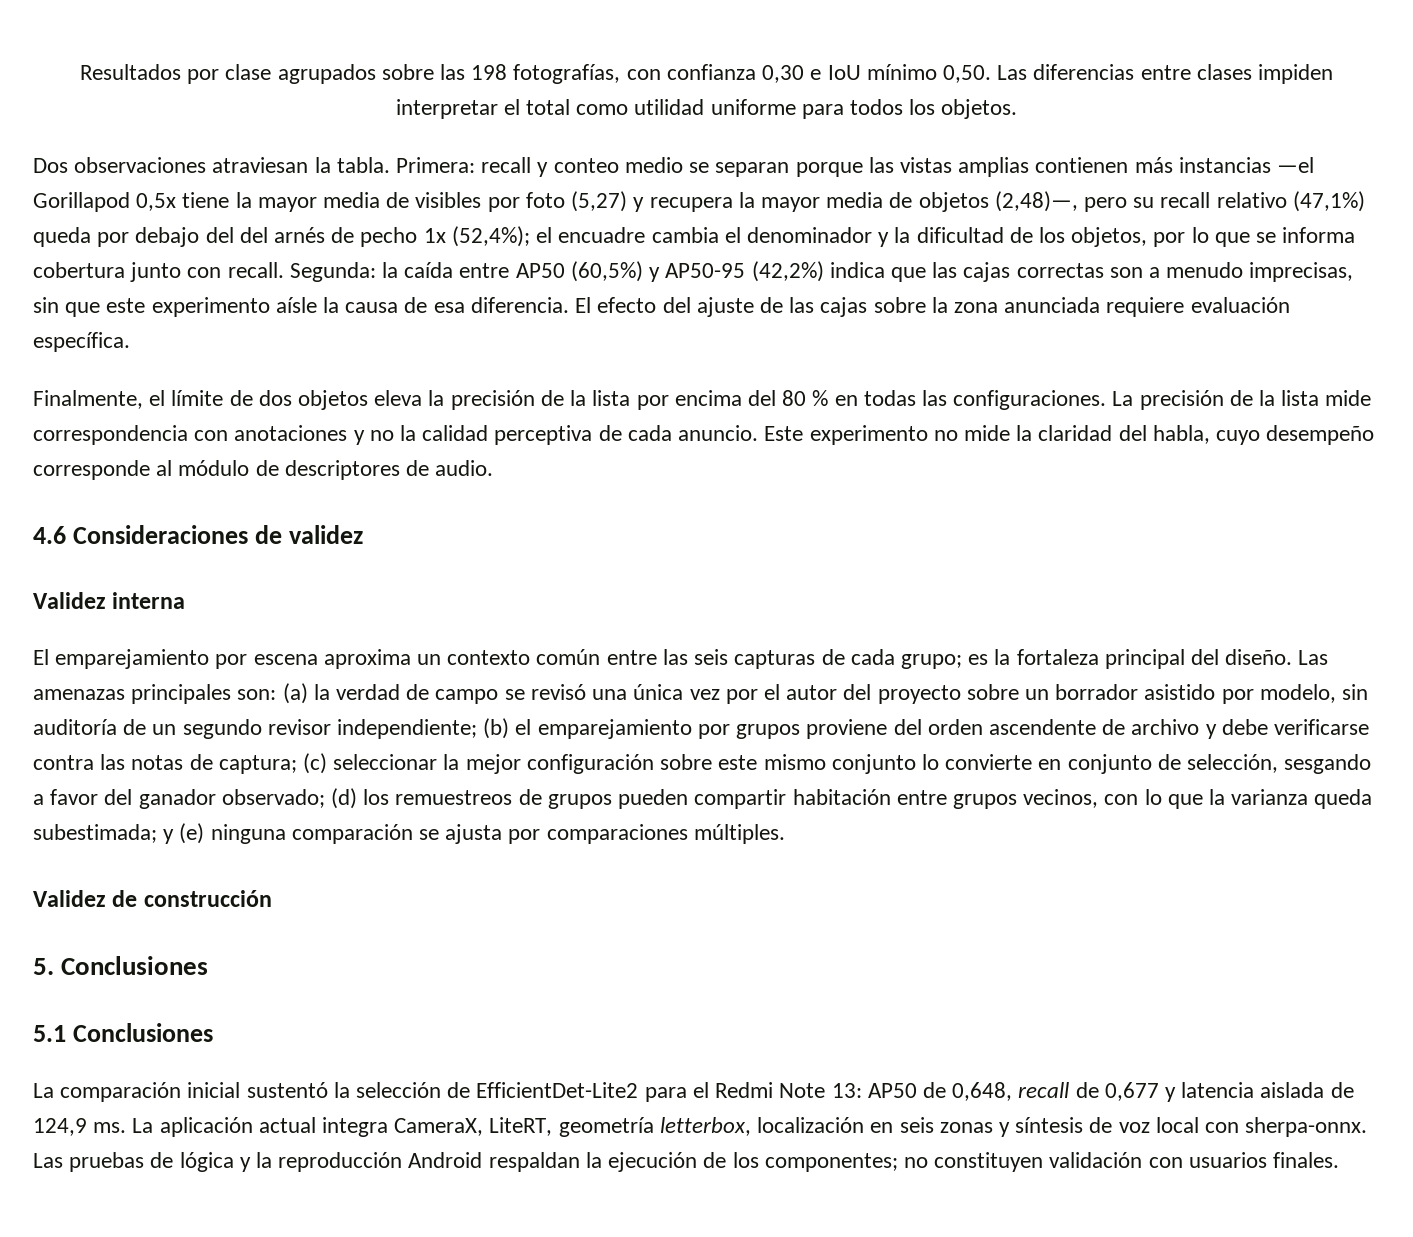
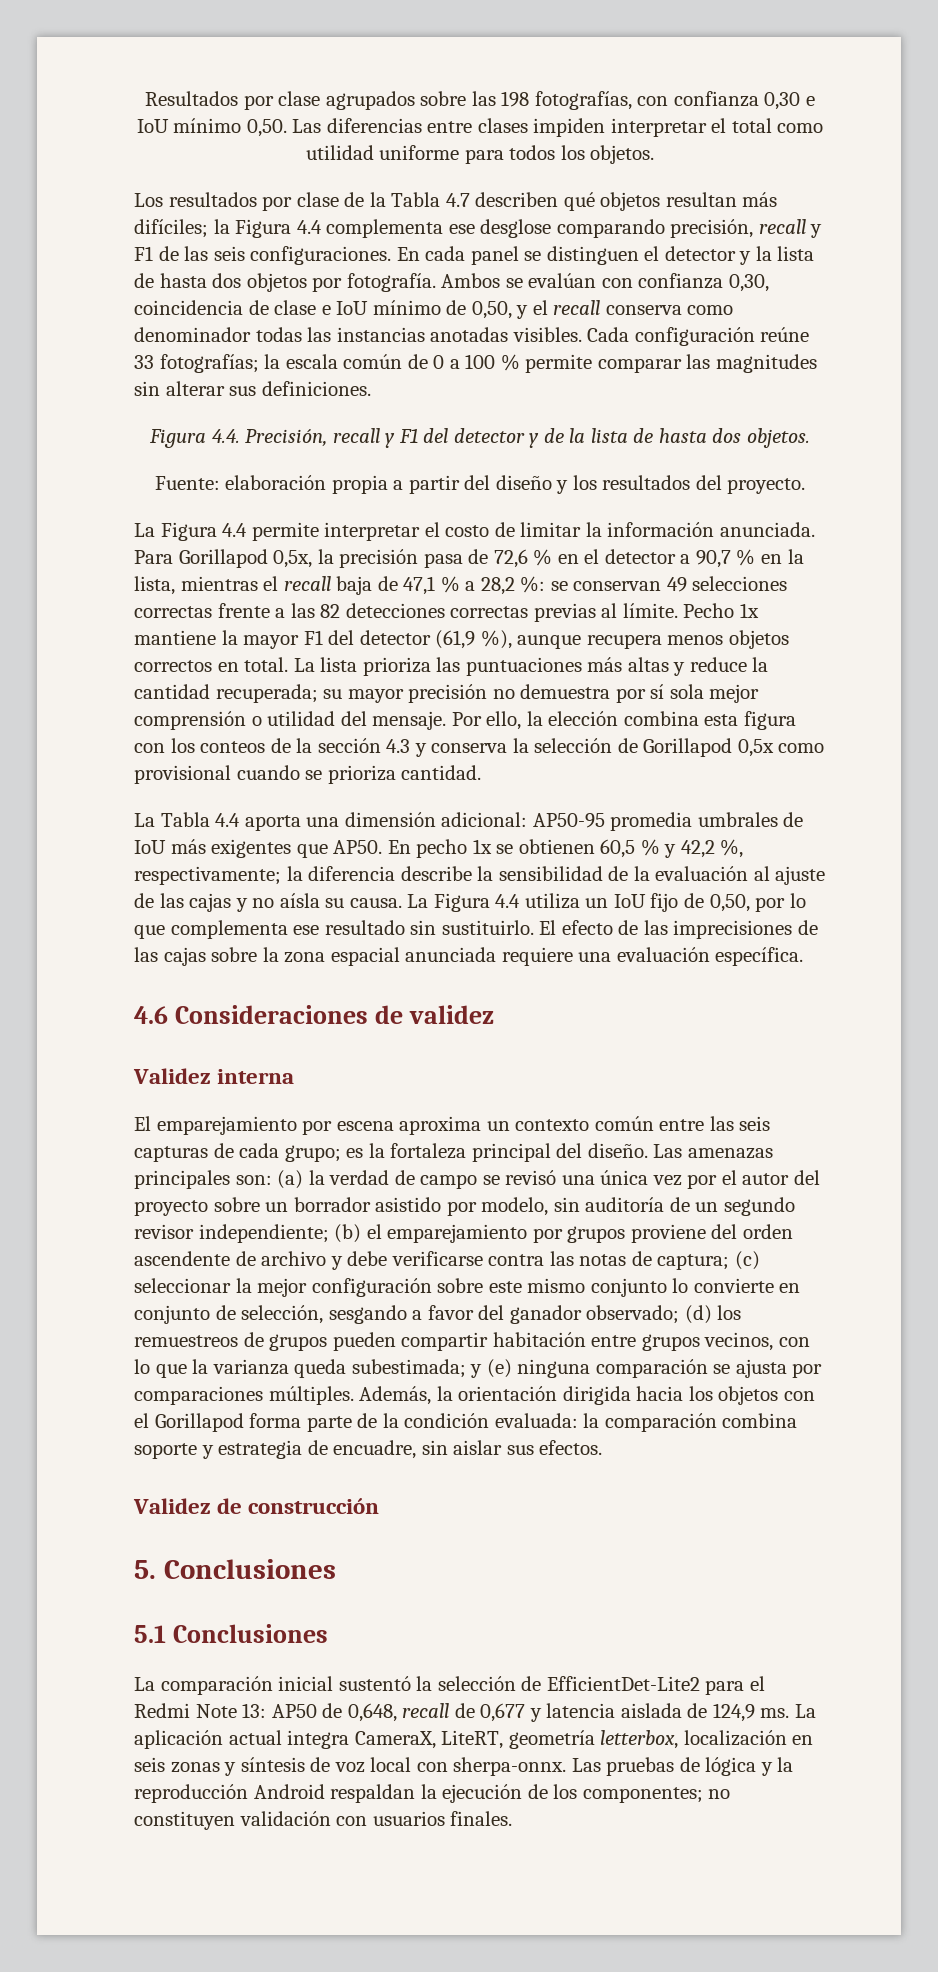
[33,157,1314,177] [33,191,1365,212] [33,226,1356,247] [33,261,1354,282] [33,297,754,317] Dos observaciones atraviesan la tabla. Primera: recall y conteo medio se separan porque las vistas amplias contienen más instancias —el Gorillapod 0,5x tiene la mayor media de visibles por foto (5,27) y recupera la mayor media de objetos (2,48)—, pero su recall relativo (47,1%) queda por debajo del del arnés de pecho 1x (52,4%); el encuadre cambia el denominador y la dificultad de los objetos, por lo que se informa cobertura junto con recall. Segunda: la caída entre AP50 (60,5%) y AP50-95 (42,2%) indica que las cajas correctas son a menudo imprecisas, sin que este experimento aísle la causa de esa diferencia. El efecto del ajuste -> [134,192,778,211] [134,219,823,238] [134,246,815,265] [134,273,769,292] [134,300,734,319] [134,327,810,346] [134,354,817,373] [134,381,371,396] [148,428,811,448] [154,475,806,494] [134,522,815,541] [134,549,804,568] [134,576,788,595] [134,603,759,622] [134,630,789,649] [134,657,769,676] [134,684,760,703] [134,711,796,730] [134,738,825,757] [134,765,482,784] [134,812,804,831] [134,839,744,858] [134,866,826,885] [134,893,806,912] [134,920,793,939] Los resultados por clase de la Tabla 4.7 describen qué objetos resultan más difíciles; la Figura 4.4 complementa ese desglose comparando precisión, recall y F1 de las seis configuraciones. En cada panel se distinguen el detector y la lista de hasta dos objetos por fotografía. Ambos se evalúan con confianza 0,30, coincidencia de clase e IoU mínimo de 0,50, y el recall conserva como denominador todas las instancias anotadas visibles. Cada configuración reúne 33 fotografías; la escala común de 0 a 100 % permite comparar las magnitudes sin alterar sus definiciones. // Figura 4.4. Precisión, recall y F1 del detector y de la lista de hasta dos objetos. // Fuente: elaboración propia a partir del diseño y los resultados del proyecto. // La Figura 4.4 permite interpretar el costo de limitar la información anunciada. Para Gorillapod 0,5x, la precisión pasa de 72,6 % en el detector a 90,7 % en la lista, mientras el recall baja de 47,1 % a 28,2 %: se conservan 49 selecciones correctas frente a las 82 detecciones correctas previas al límite. Pecho 1x mantiene la mayor F1 del detector (61,9 %), aunque recupera menos objetos correctos en total. La lista prioriza las puntuaciones más altas y reduce la cantidad recuperada; su mayor precisión no demuestra por sí sola mejor comprensión o utilidad del mensaje. Por ello, la elección combina esta figura con los conteos de la sección 4.3 y conserva la selección de Gorillapod 0,5x como provisional cuando se prioriza cantidad. // La Tabla 4.4 aporta una dimensión adicional: AP50-95 promedia umbrales de IoU más exigentes que AP50. En pecho 1x se obtienen 60,5 % y 42,2 %, respectivamente; la diferencia describe la sensibilidad de la evaluación al ajuste de las cajas y no aísla su causa. La Figura 4.4 utiliza un IoU fijo de 0,50, por lo que complementa ese resultado sin sustituirlo. El efecto de las imprecisiones
(998, 307) none -> [330,947,400,966] espacial
(1185, 307) none -> [578,952,612,962] una
[33,390,1372,410] [33,425,1375,445] [33,460,494,480] // Finalmente, el límite de dos objetos eleva la precisión de la lista por encima del 80 % en todas las configuraciones. La precisión de la lista mide correspondencia con anotaciones y no la calidad perceptiva de cada anuncio. Este experimento no mide la claridad del habla, cuyo desempeño corresponde al módulo de descriptores de audio. -> (804, 956) none
(785, 834) none -> [359,1386,815,1405] [134,1413,798,1432] [134,1440,603,1459] Además, la orientación dirigida hacia los objetos con el Gorillapod forma parte de la condición evaluada: la comparación combina soporte y estrategia de encuadre, sin aislar sus efectos.

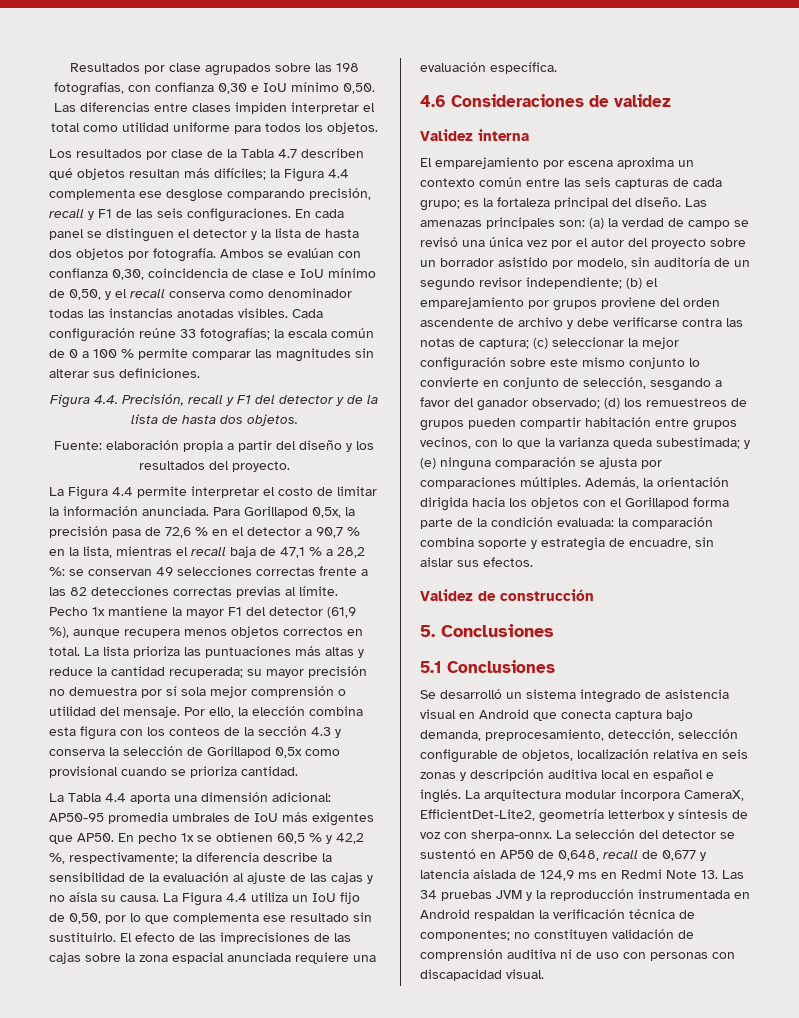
[134,1676,765,1695] [134,1703,267,1718] La comparación inicial sustentó la selección de EfficientDet-Lite2 para el Redmi Note 13: -> [420,689,729,703] [420,709,693,721] [420,729,738,741] [420,749,748,763] [420,769,714,781] [420,789,744,803] [420,809,748,823] [420,829,735,841] [420,849,496,859] Se desarrolló un sistema integrado de asistencia visual en Android que conecta captura bajo demanda, preprocesamiento, detección, selección configurable de objetos, localización relativa en seis zonas y descripción auditiva local en español e inglés. La arquitectura modular incorpora CameraX, EfficientDet-Lite2, geometría letterbox y síntesis de voz con sherpa-onnx. La selección del detector se sustentó en
[760,1704,817,1718] [134,1730,814,1749] [134,1757,757,1776] ms. La aplicación actual integra CameraX, LiteRT, geometría letterbox, localización en seis zonas y síntesis de voz local con sherpa-onnx. Las pruebas de lógica -> [578,869,744,879] [420,890,522,901] ms en Redmi Note 13. Las 34 pruebas JVM
(248, 1793) none -> [638,889,750,899] instrumentada en
[442,1784,578,1803] ejecución de los -> [553,909,695,919] verificación técnica de
[336,1811,513,1826] con usuarios finales. -> [678,930,694,939] [420,949,735,961] [420,969,544,981] de comprensión auditiva ni de uso con personas con discapacidad visual.

